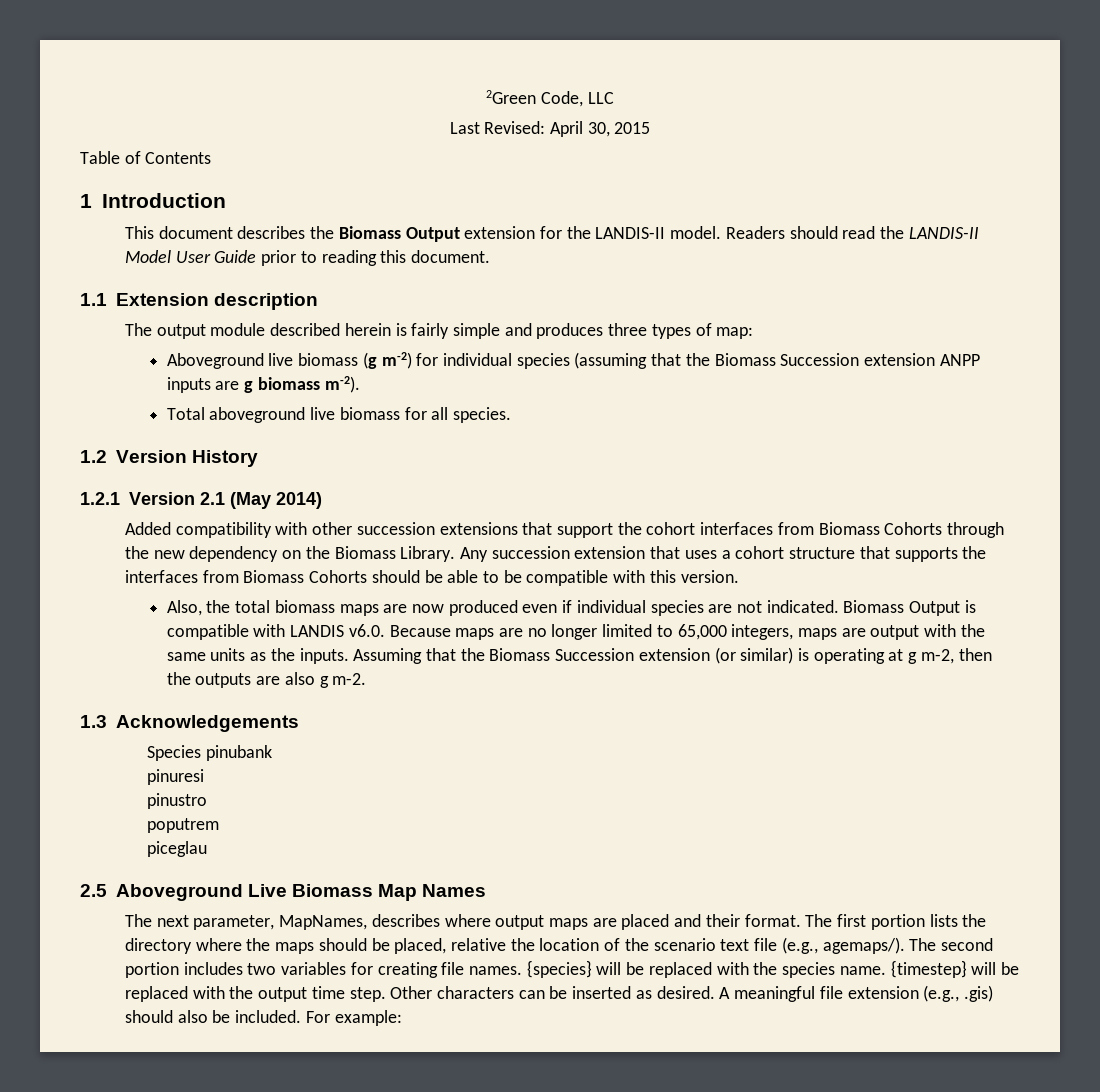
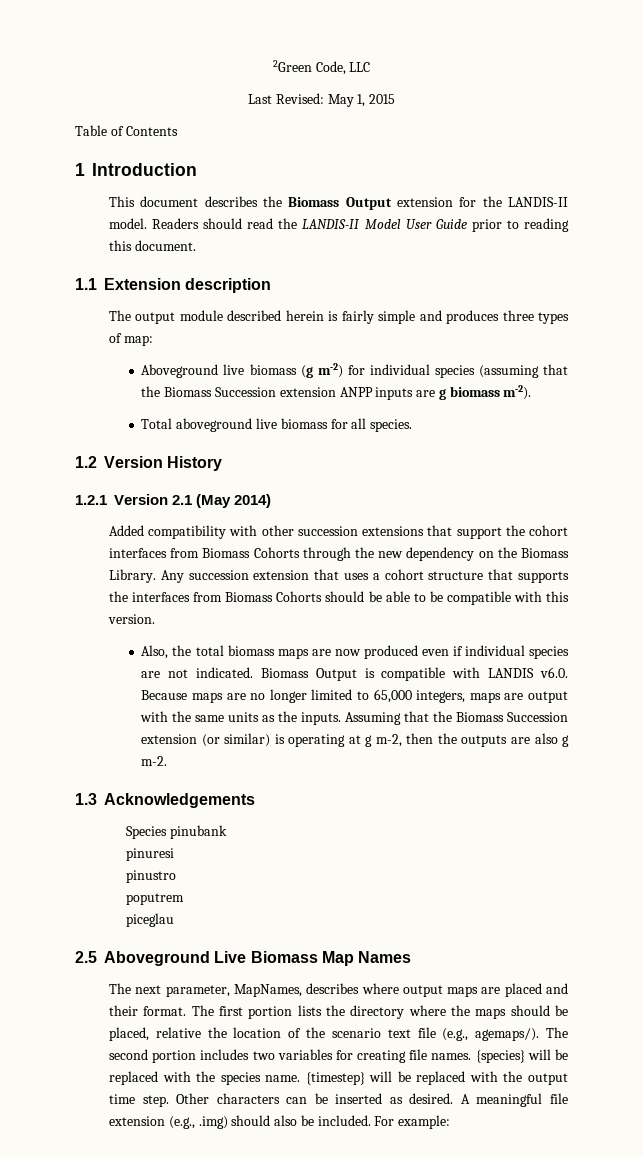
[550,121,610,137] April 30, -> [327,94,366,107] May 1,
[963,985,993,1002] .gis) -> [198,1116,228,1129] .img)

